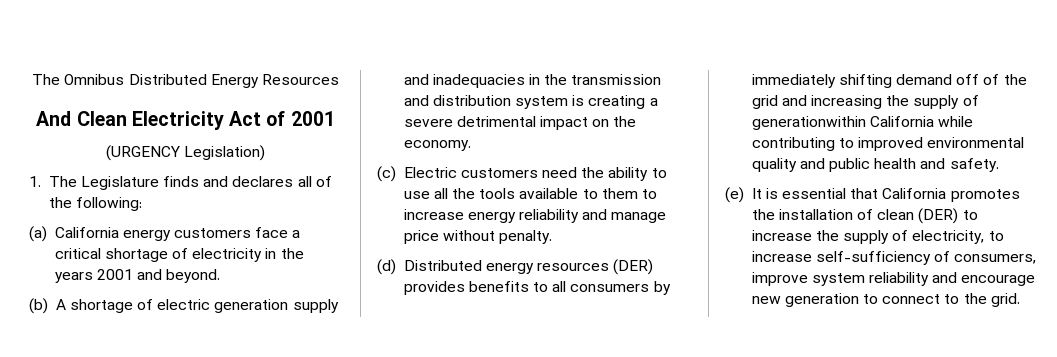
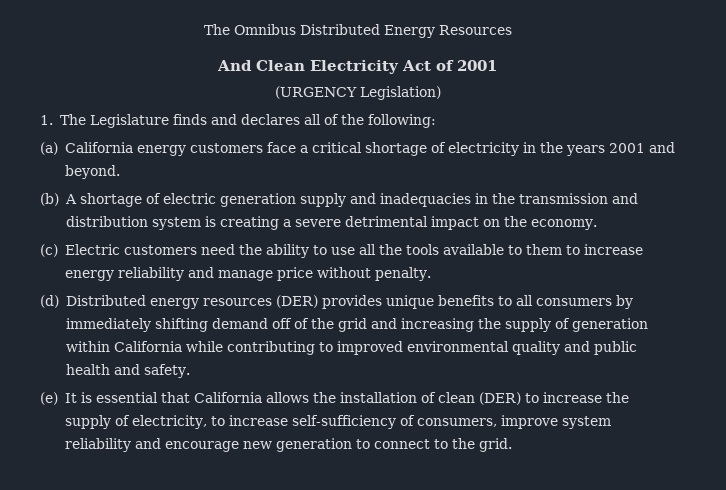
(465, 288) none -> [385,295,434,309] unique
[751,116,866,130] generationwithin -> [571,318,648,332] [65,341,110,352] generation within
[950,189,1020,202] promotes -> [265,392,309,403] allows

